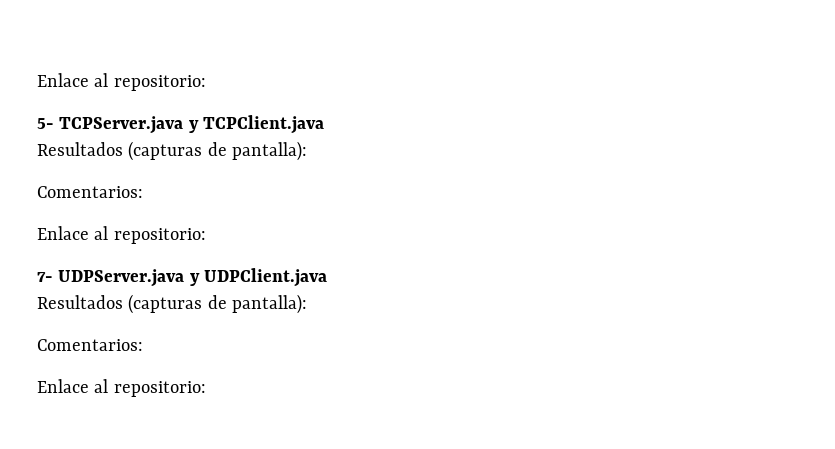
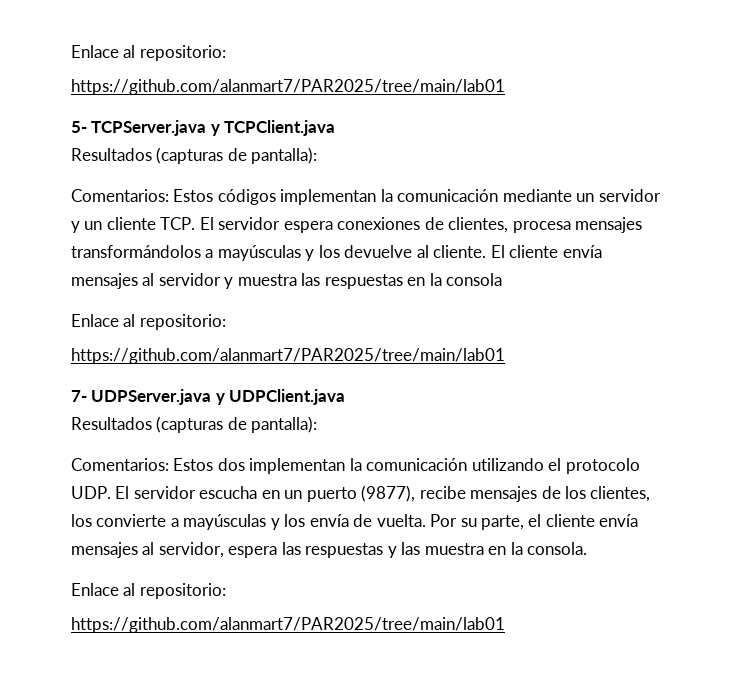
[37,73,206,91] Enlace al repositorio: -> [71,45,226,61] [71,79,505,95] Enlace al repositorio: // https://github.com/alanmart7/PAR2025/tree/main/lab01
[37,226,206,244] // Enlace al repositorio: -> [173,189,661,205] [71,217,643,233] [71,245,602,261] [71,273,503,289] [71,314,226,330] [71,348,505,364] Estos códigos implementan la comunicación mediante un servidor y un cliente TCP. El servidor espera conexiones de clientes, procesa mensajes transformándolos a mayúsculas y los devuelve al cliente. El cliente envía mensajes al servidor y muestra las respuestas en la consola // Enlace al repositorio: // https://github.com/alanmart7/PAR2025/tree/main/lab01
[37,379,206,397] // Enlace al repositorio: -> [173,458,640,474] [71,485,651,502] [71,514,639,530] [71,542,588,558] [71,583,226,599] [71,617,505,633] Estos dos implementan la comunicación utilizando el protocolo UDP. El servidor escucha en un puerto (9877), recibe mensajes de los clientes, los convierte a mayúsculas y los envía de vuelta. Por su parte, el cliente envía mensajes al servidor, espera las respuestas y las muestra en la consola. // Enlace al repositorio: // https://github.com/alanmart7/PAR2025/tree/main/lab01

